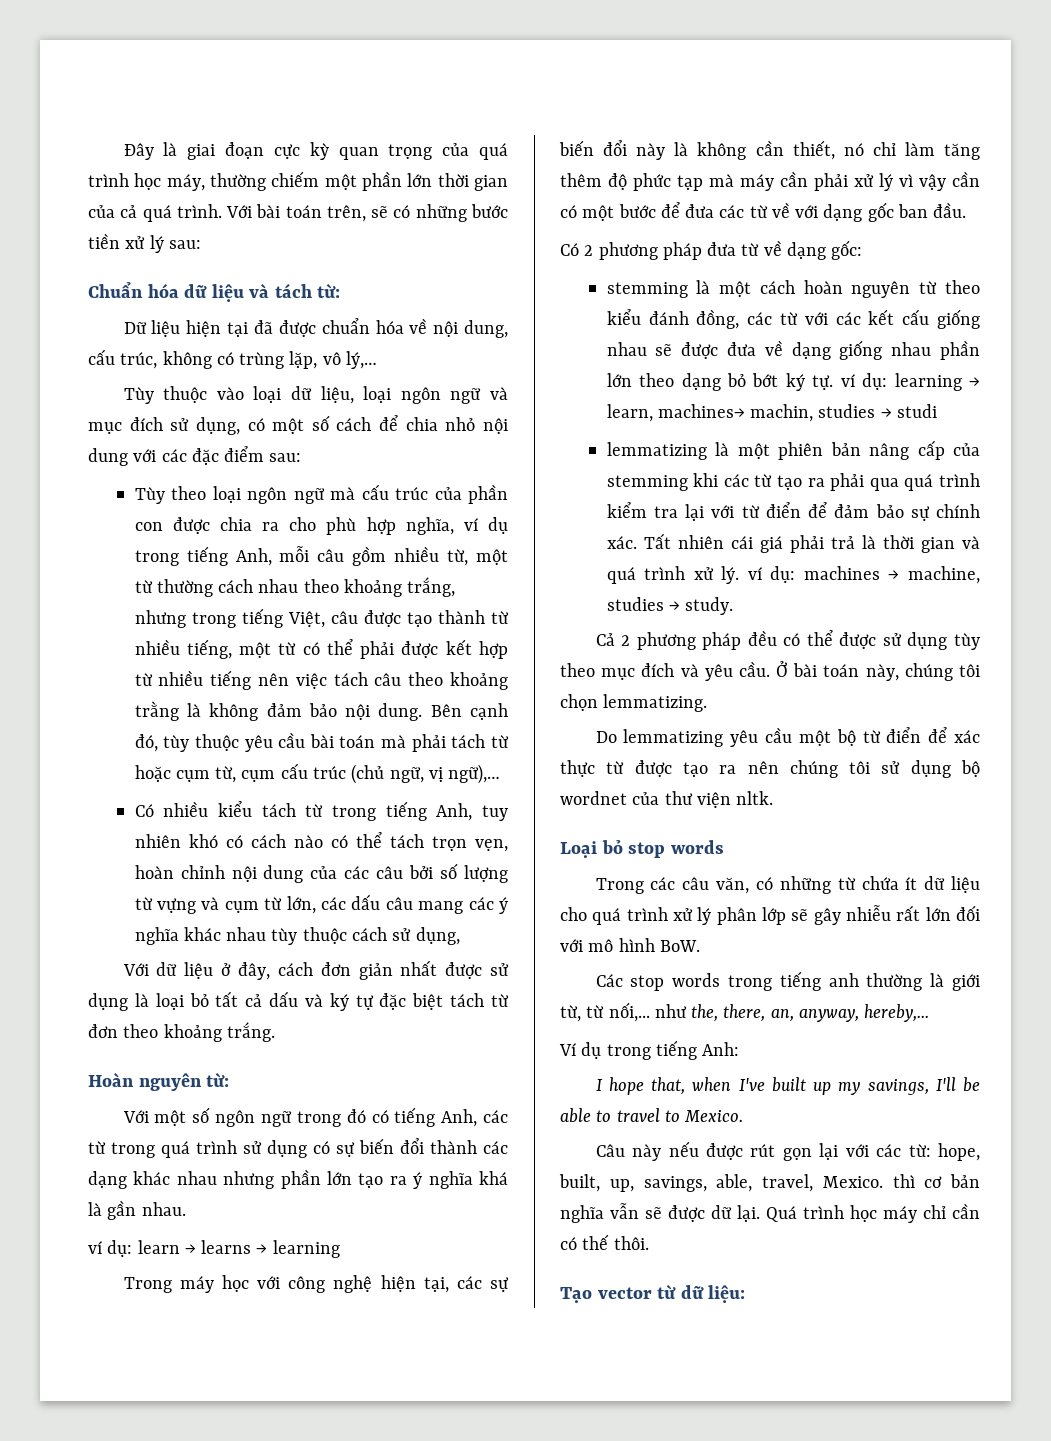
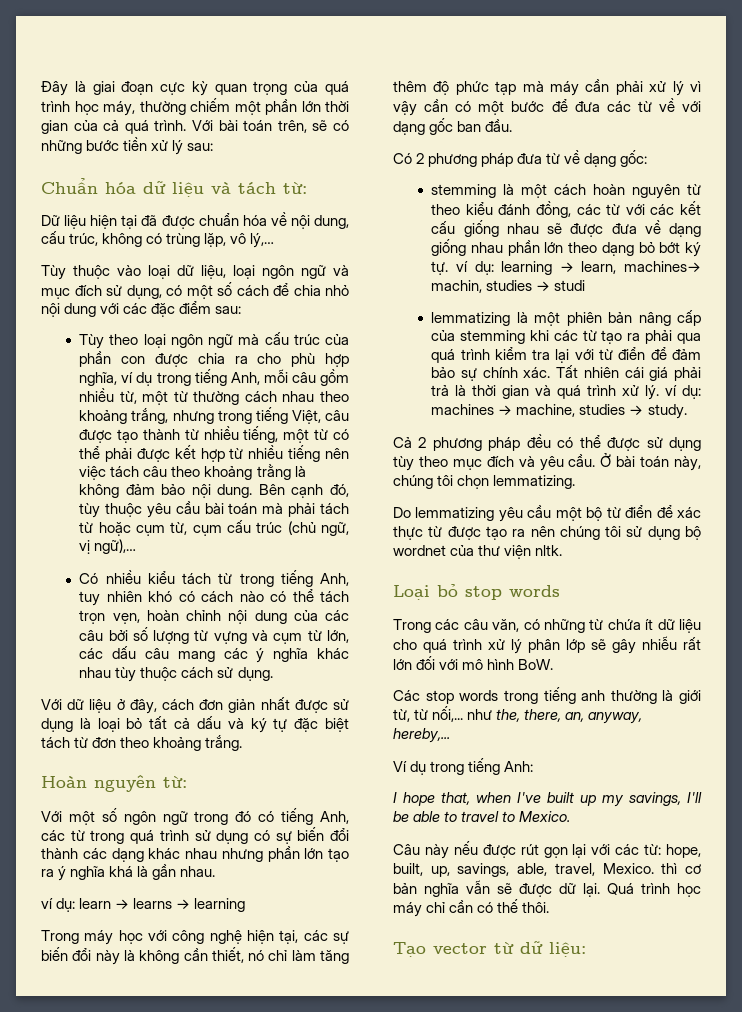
[415,927,460,945] dụng, -> [237,667,273,681] dụng.

